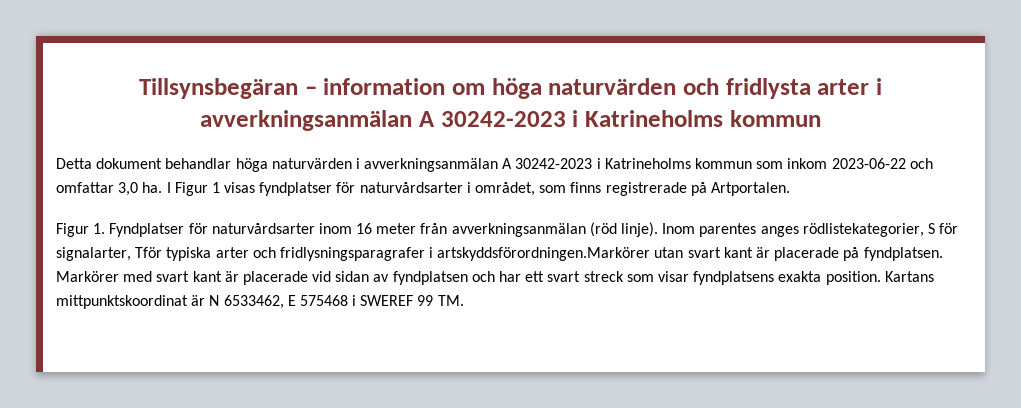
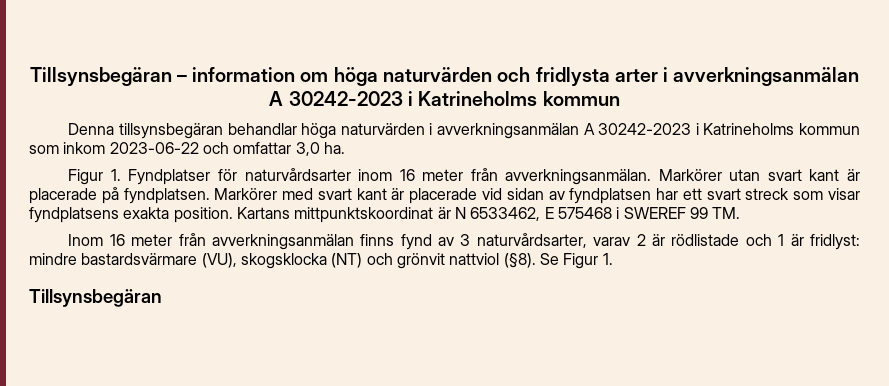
[56,158,163,169] Detta dokument -> [68,123,223,139] Denna tillsynsbegäran
[166,182,790,196] I Figur 1 visas fyndplatser för naturvårdsarter i området, som finns registrerade på Artportalen. -> (345, 148) none
[451,222,959,237] [56,247,651,261] avverkningsanmälan (röd linje). Inom parentes anges rödlistekategorier, S för signalarter, Tför typiska arter och fridlysningsparagrafer i artskyddsförordningen.Markörer -> [505,169,722,185] avverkningsanmälan. Markörer
[471,271,495,282] och -> (652, 196) none
(464, 300) none -> [68,233,861,250] [29,253,613,269] [29,289,162,307] // Inom 16 meter från avverkningsanmälan finns fynd av 3 naturvårdsarter, varav 2 är rödlistade och 1 är fridlyst: mindre bastardsvärmare (VU), skogsklocka (NT) och grönvit nattviol (§8). Se Figur 1. // Tillsynsbegäran

